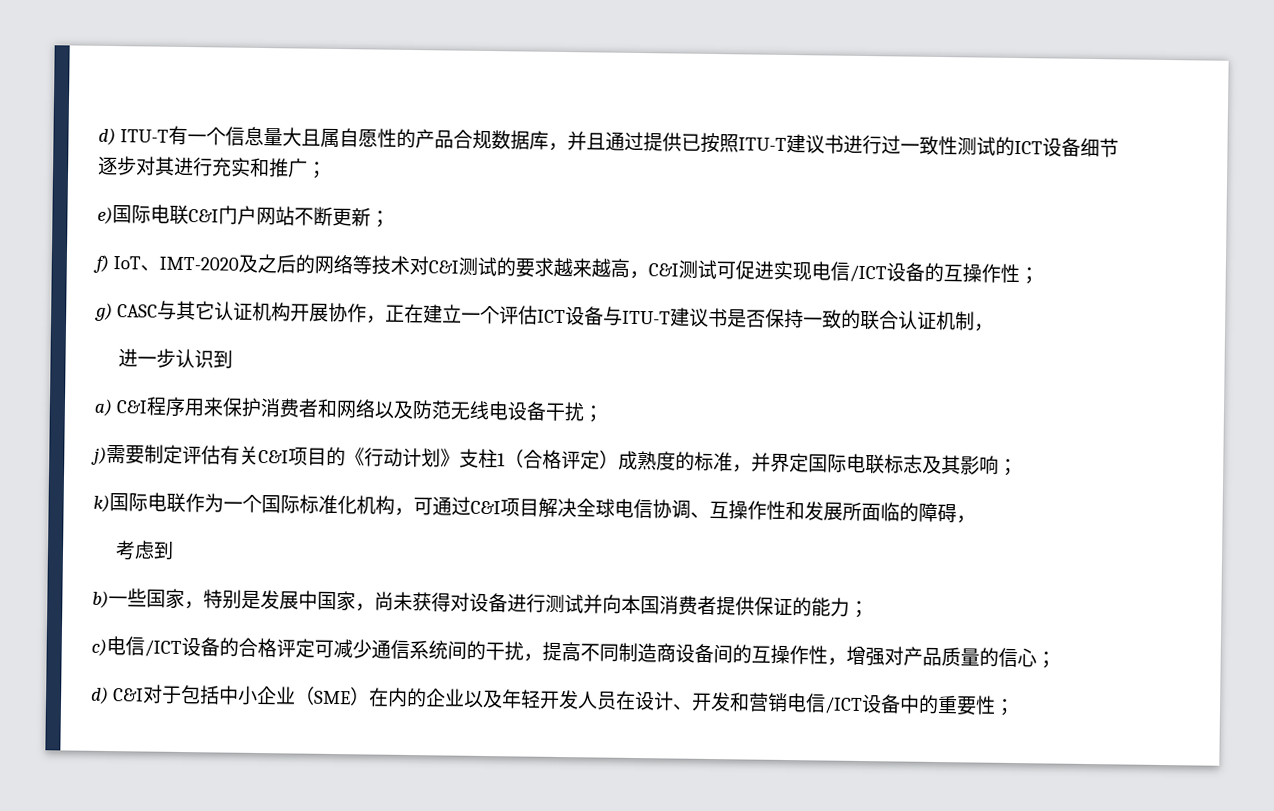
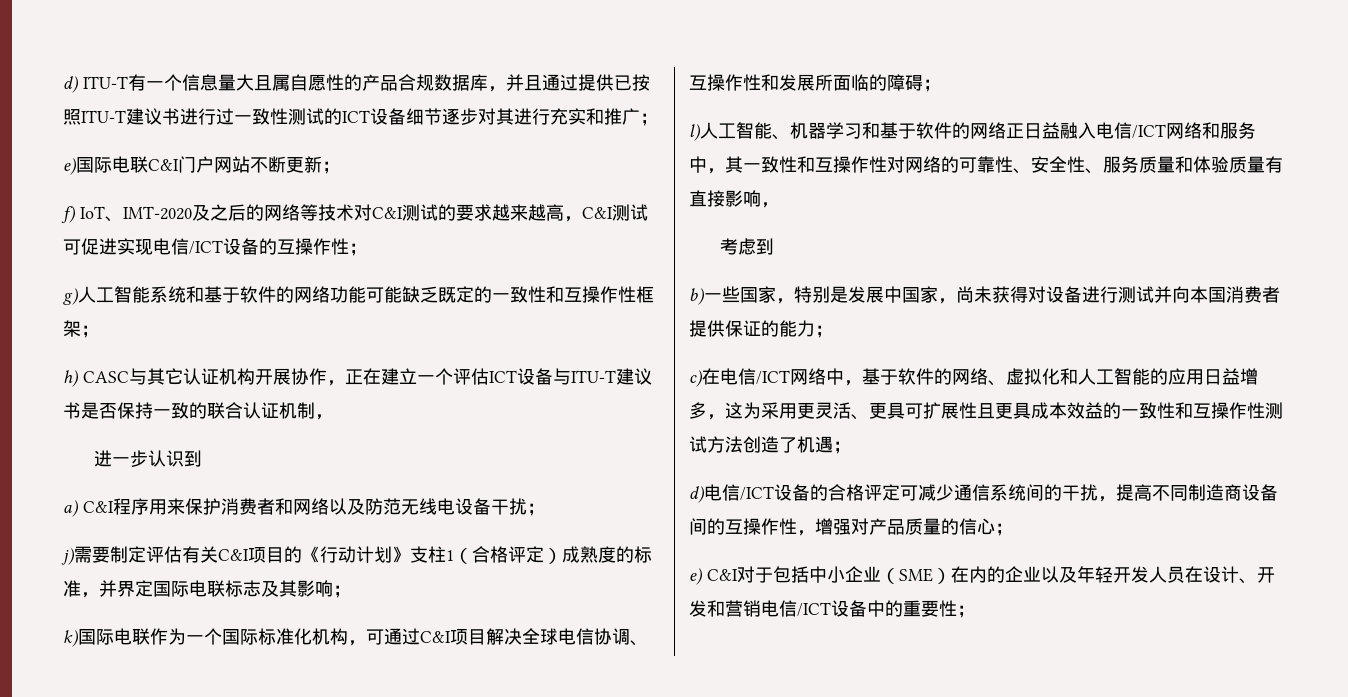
(113, 312) none -> [78,286,654,303] [63,320,99,338] [63,370,78,387] 人工智能系统和基于软件的网络功能可能缺乏既定的一致性和互操作性框架； // h)
(957, 513) none -> [923,79,941,92] [689,122,1256,141] [689,156,1283,174] [689,190,761,207] ； // l)人工智能、机器学习和基于软件的网络正日益融入电信/ICT网络和服务中，其一致性和互操作性对网络的可靠性、安全性、服务质量和体验质量有直接影响
(107, 647) none -> [702,368,1258,386] [689,402,1283,420] [689,436,851,454] [689,486,704,503] 在电信/ICT网络中，基于软件的网络、虚拟化和人工智能的应用日益增多，这为采用更灵活、更具可扩展性且更具成本效益的一致性和互操作性测试方法创造了机遇； // d)
[90,686,109,705] d) -> [689,568,702,585] e)

